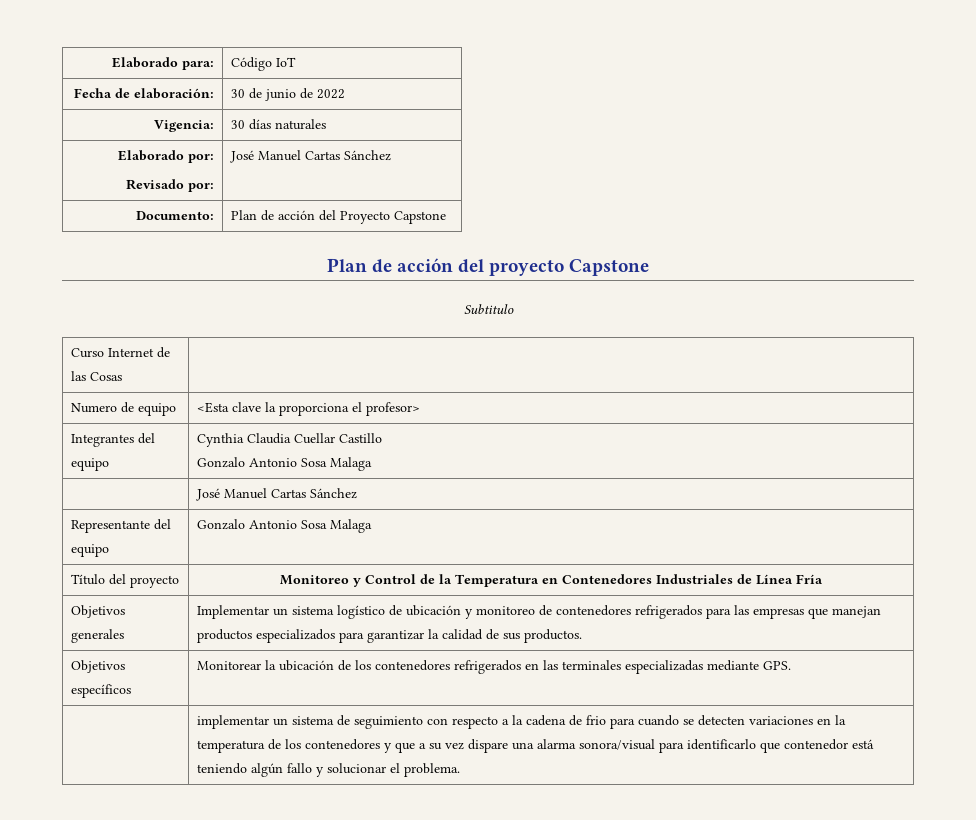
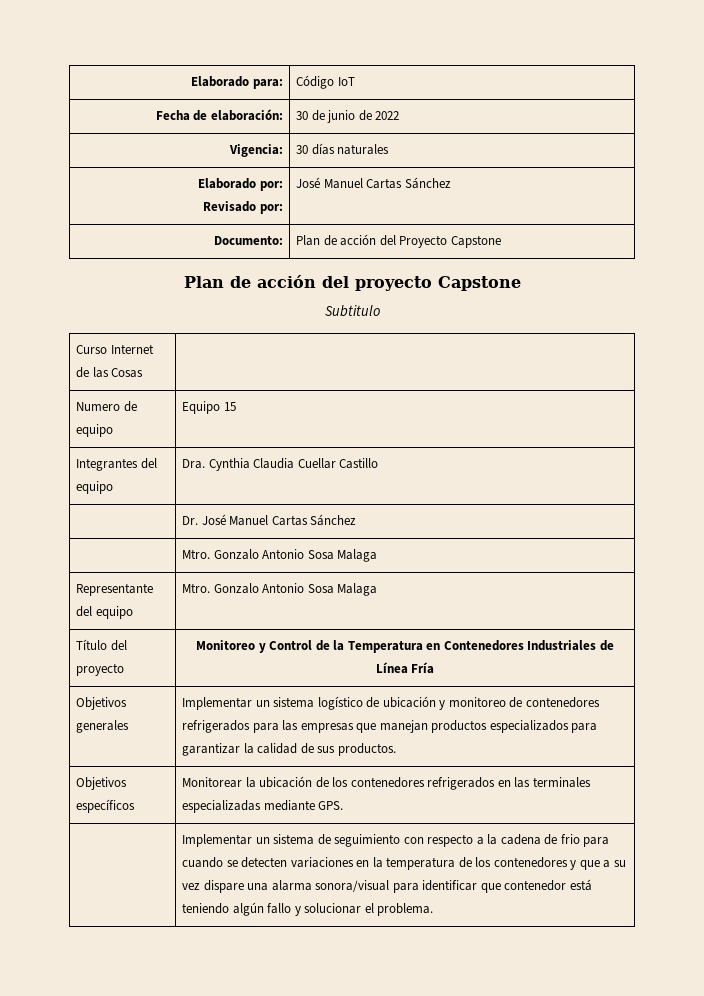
[196,402,420,416] <Esta clave la proporciona el profesor> -> [182,401,236,414] Equipo 15
(109, 464) none -> [182,459,206,469] Dra.
[196,457,372,471] [195,488,357,501] // Gonzalo Antonio Sosa Malaga // | José Manuel Cartas Sánchez -> [182,514,357,526] [182,549,378,562] // | Dr. José Manuel Cartas Sánchez // | Mtro. Gonzalo Antonio Sosa Malaga
(109, 550) none -> [182,583,211,593] Mtro.
[196,715,269,729] implementar -> [182,834,253,847] Implementar
[686,739,756,750] identificarlo -> [422,880,478,891] identificar

